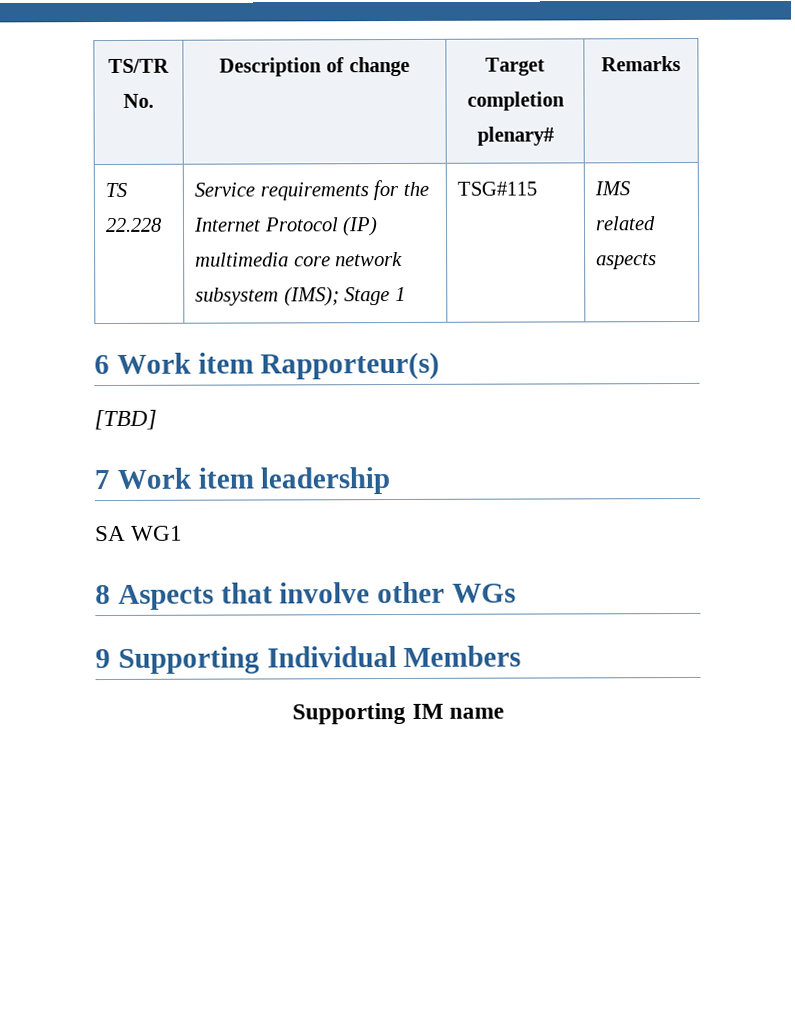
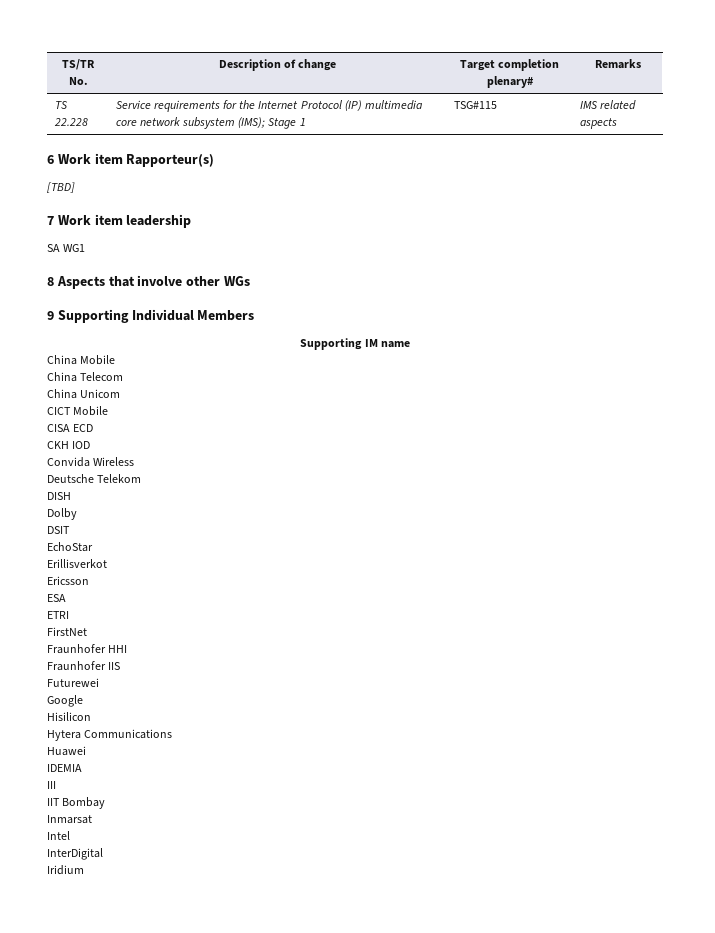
(504, 713) none -> [47,355,116,365] [47,372,124,382] [47,389,121,399] [47,406,109,416] [47,424,94,432] [47,441,91,449] [47,457,135,467] [47,474,142,483] [47,492,71,500] [47,508,77,520] [47,526,70,534] [47,542,93,552] [47,559,107,568] [47,576,89,585] [47,594,66,602] [47,611,69,619] [47,627,87,636] [47,644,128,654] [47,661,121,671] [47,678,99,687] [47,695,83,707] [47,712,91,721] [47,729,173,741] [47,746,86,756] [47,764,82,772] [47,781,56,789] [47,797,106,809] [47,815,92,824] [47,831,70,840] [47,848,103,860] [47,865,84,875] // China Mobile // China Telecom // China Unicom // CICT Mobile // CISA ECD // CKH IOD // Convida Wireless // Deutsche Telekom // DISH // Dolby // DSIT // EchoStar // Erillisverkot // Ericsson // ESA // ETRI // FirstNet // Fraunhofer HHI // Fraunhofer IIS // Futurewei // Google // Hisilicon // Hytera Communications // Huawei // IDEMIA // III // IIT Bombay // Inmarsat // Intel // InterDigital // Iridium

